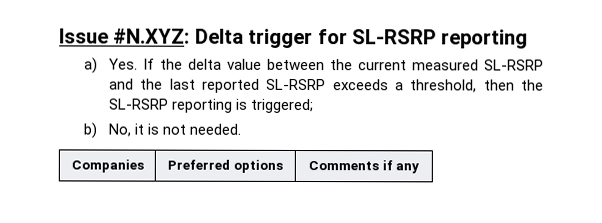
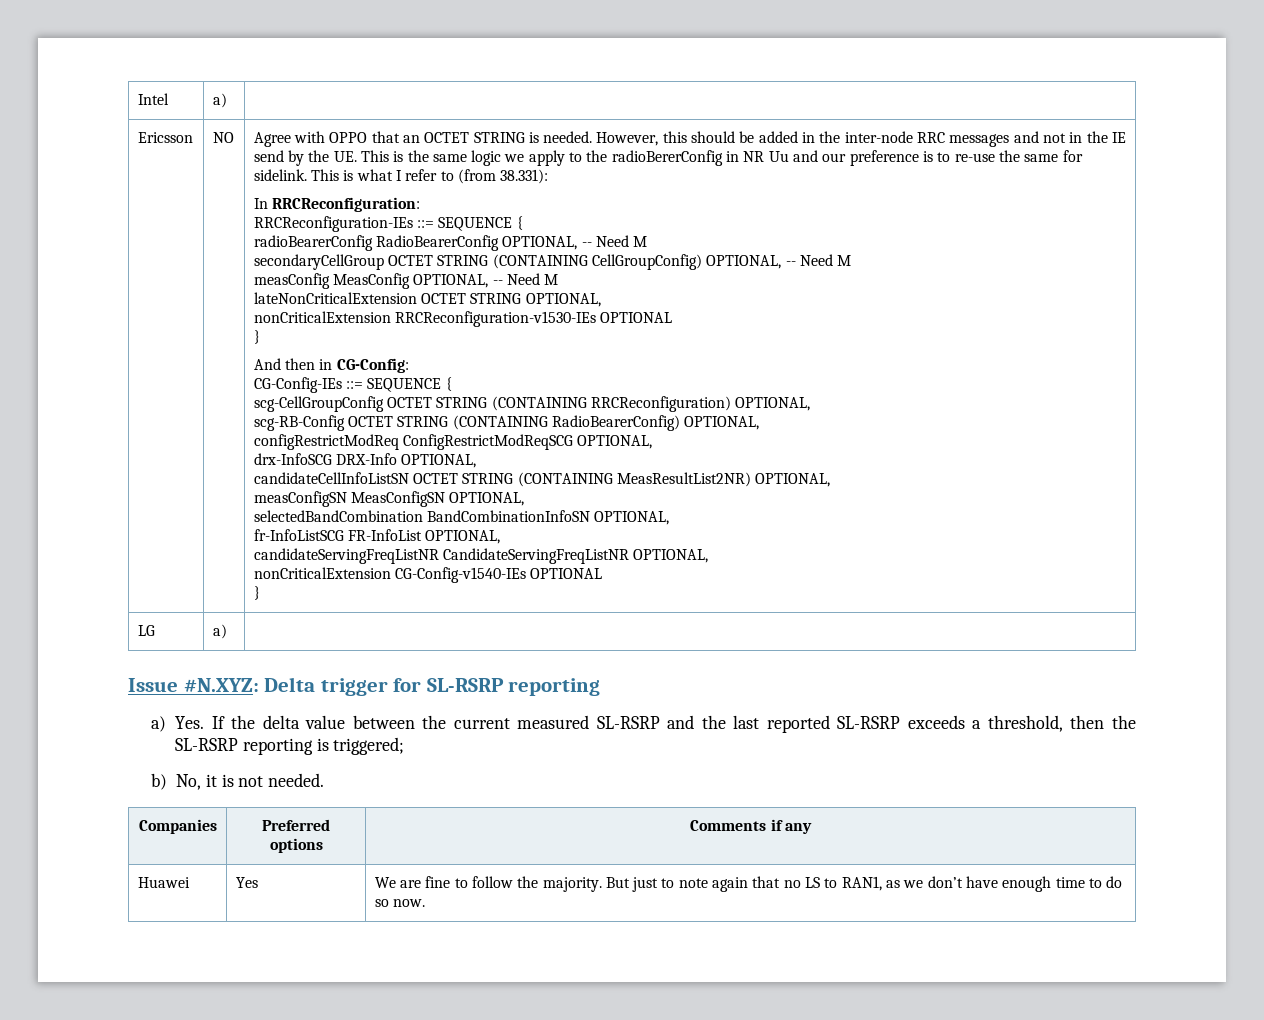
(59, 36) none -> [137,93,169,105] [212,93,227,108] [137,132,193,143] [212,132,234,143] [253,131,1126,147] [253,150,1083,166] [253,169,549,184] [253,197,420,212] [253,216,523,232] [253,235,648,251] [253,254,852,270] [253,273,559,289] [253,292,601,307] [253,311,673,327] [253,330,260,344] [253,358,409,373] [253,377,452,393] [253,396,811,412] [253,415,760,431] [253,434,653,450] [253,453,477,468] [253,472,831,487] [253,491,525,507] [253,510,670,525] [253,529,501,544] [253,548,709,564] [253,567,603,583] [253,586,260,600] [137,625,155,636] [212,624,227,639] Intel | a) | // Ericsson | NO | Agree with OPPO that an OCTET STRING is needed. However, this should be added in the inter-node RRC messages and not in the IE send by the UE. This is the same logic we apply to the radioBererConfig in NR Uu and our preference is to re-use the same for sidelink. This is what I refer to (from 38.331): // In RRCReconfiguration: // RRCReconfiguration-IEs ::= SEQUENCE { // radioBearerConfig RadioBearerConfig OPTIONAL, -- Need M // secondaryCellGroup OCTET STRING (CONTAINING CellGroupConfig) OPTIONAL, -- Need M // measConfig MeasConfig OPTIONAL, -- Need M // lateNonCriticalExtension OCTET STRING OPTIONAL, // nonCriticalExtension RRCReconfiguration-v1530-IEs OPTIONAL // } // And then in CG-Config: // CG-Config-IEs ::= SEQUENCE { // scg-CellGroupConfig OCTET STRING (CONTAINING RRCReconfiguration) OPTIONAL, // scg-RB-Config OCTET STRING (CONTAINING RadioBearerConfig) OPTIONAL, // configRestrictModReq ConfigRestrictModReqSCG OPTIONAL, // drx-InfoSCG DRX-Info OPTIONAL, // candidateCellInfoListSN OCTET STRING (CONTAINING MeasResultList2NR) OPTIONAL, // measConfigSN MeasConfigSN OPTIONAL, // selectedBandCombination BandCombinationInfoSN OPTIONAL, // fr-InfoListSCG FR-InfoList OPTIONAL, // candidateServingFreqListNR CandidateServingFreqListNR OPTIONAL, // nonCriticalExtension CG-Config-v1540-IEs OPTIONAL // } // LG | a) | //
(420, 168) none -> [137,877,190,888] [235,877,258,888] [374,876,1123,892] [374,899,425,907] // Huawei | Yes | We are fine to follow the majority. But just to note again that no LS to RAN1, as we don’t have enough time to do so now.

